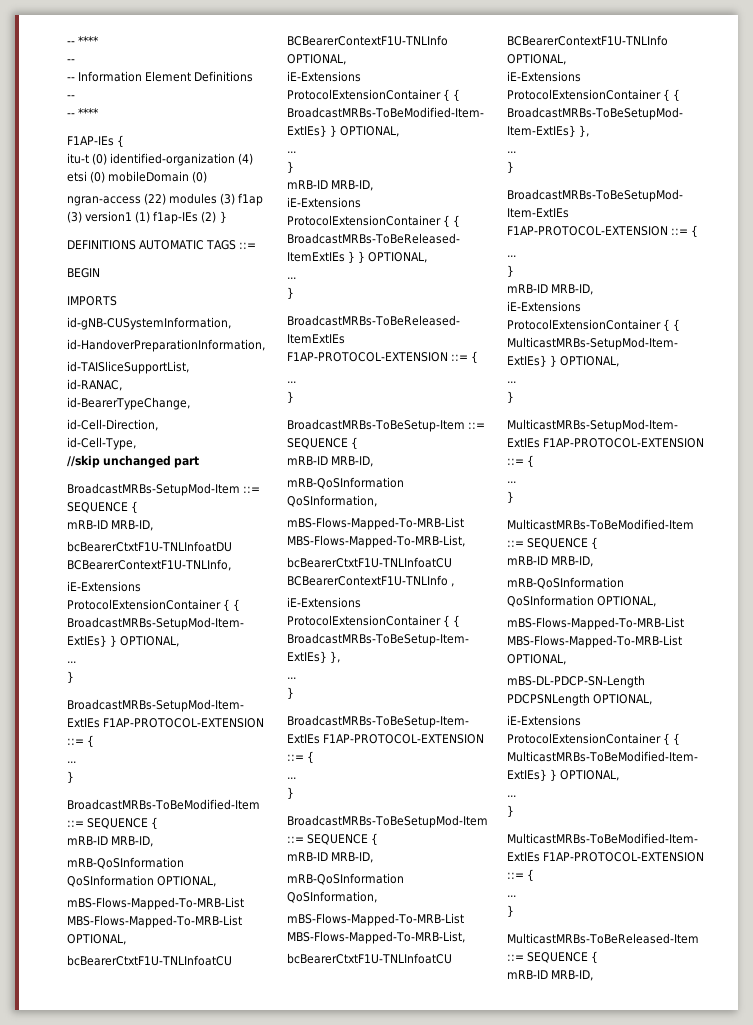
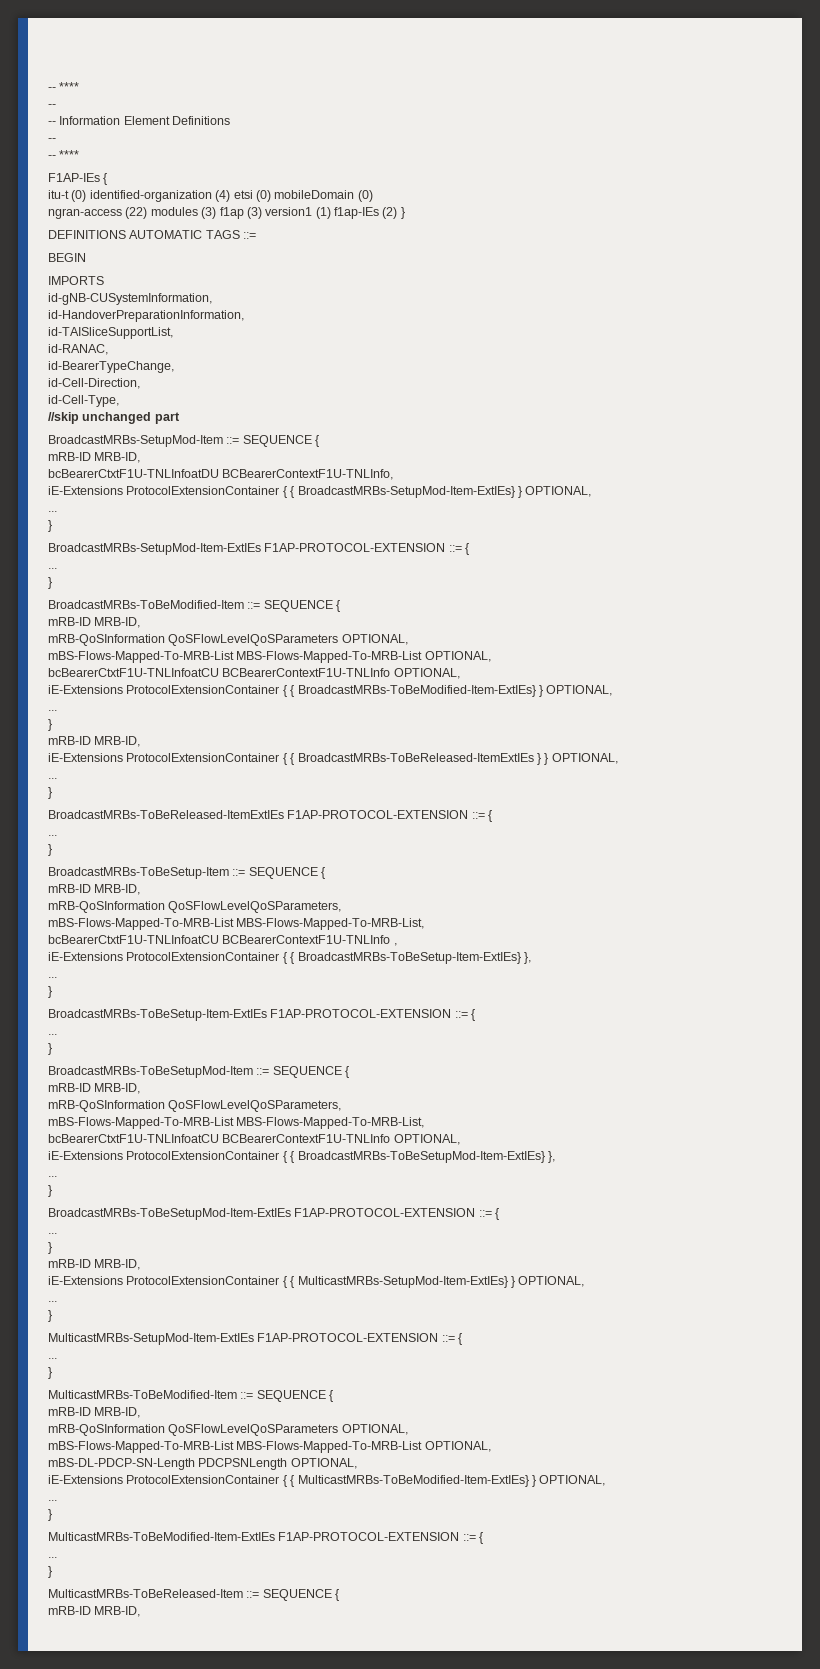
[67,875,154,887] QoSInformation -> [168,634,339,646] QoSFlowLevelQoSParameters
[287,495,377,507] QoSInformation, -> [168,901,342,913] QoSFlowLevelQoSParameters,
[287,891,377,903] QoSInformation, -> [168,1100,342,1112] QoSFlowLevelQoSParameters,
[507,595,594,607] QoSInformation -> [168,1424,339,1436] QoSFlowLevelQoSParameters

